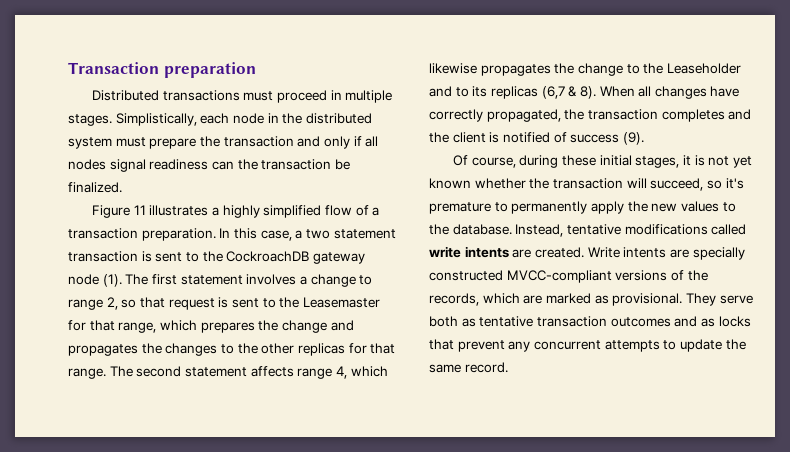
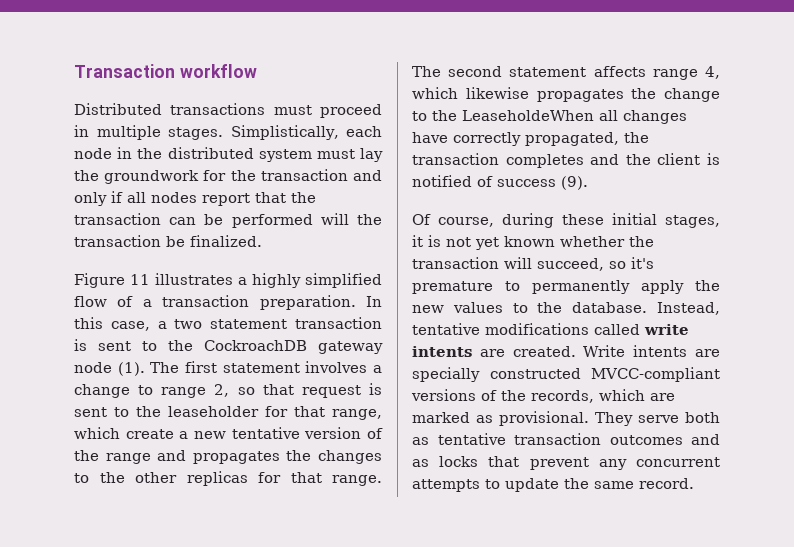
[163,62,256,78] preparation -> [179,64,257,78] workflow
[149,138,197,149] prepare -> [360,148,383,162] [74,170,227,184] lay the groundwork for
[109,159,234,172] signal readiness can -> [202,192,316,206] [74,213,349,228] report that the transaction can be performed will
[302,297,380,308] Leasemaster -> [168,406,259,417] leaseholder
[200,320,327,333] prepares the change -> [125,427,383,439] [74,450,151,464] create a new tentative version of the range
[666,63,741,74] [429,86,635,99] Leaseholder and to its replicas (6,7 & 8). When -> [462,110,594,121] LeaseholdeWhen

